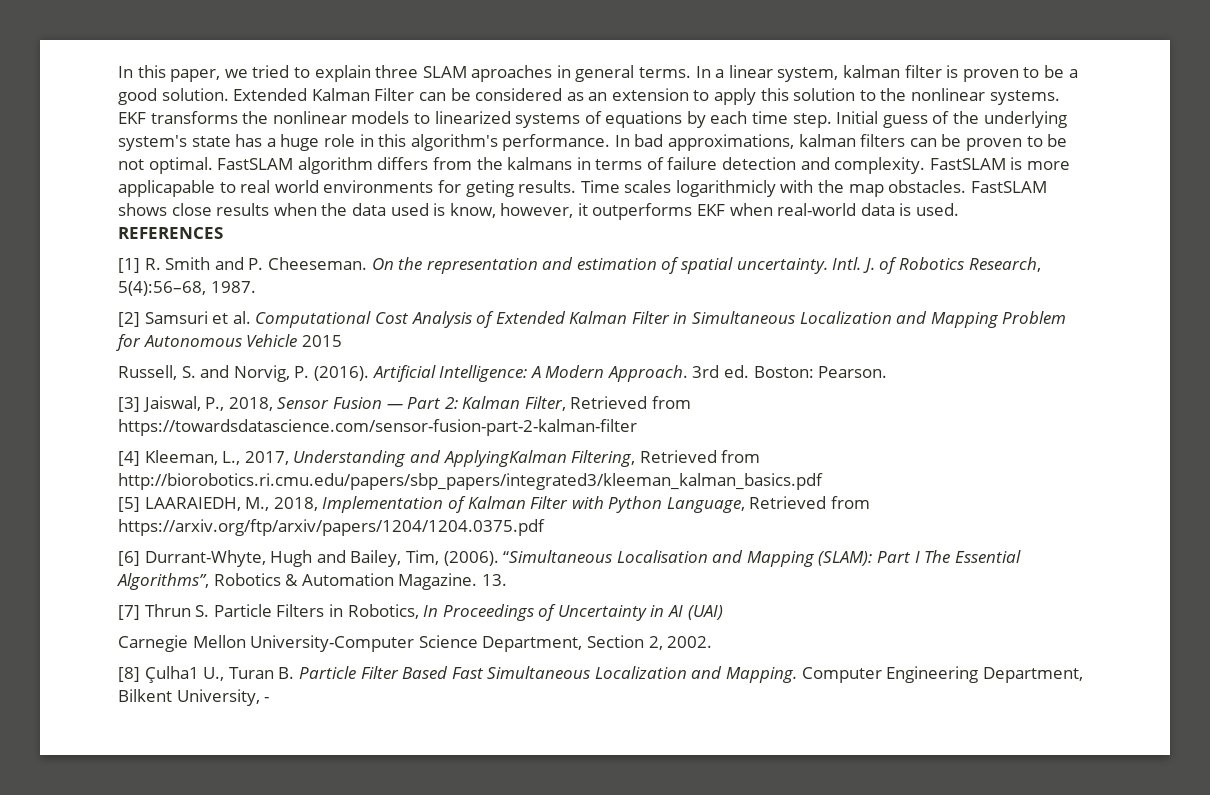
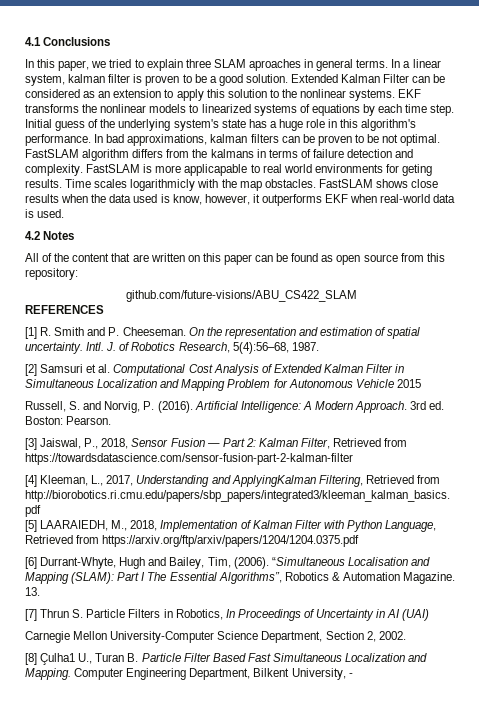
(118, 72) none -> [25,37,111,46] 4.1 Conclusions //
(960, 209) none -> [25,231,75,240] [25,253,445,265] [25,268,78,280] [125,290,357,302] // 4.2 Notes // All of the content that are written on this paper can be found as open source from this repository: // github.com/future-visions/ABU_CS422_SLAM

